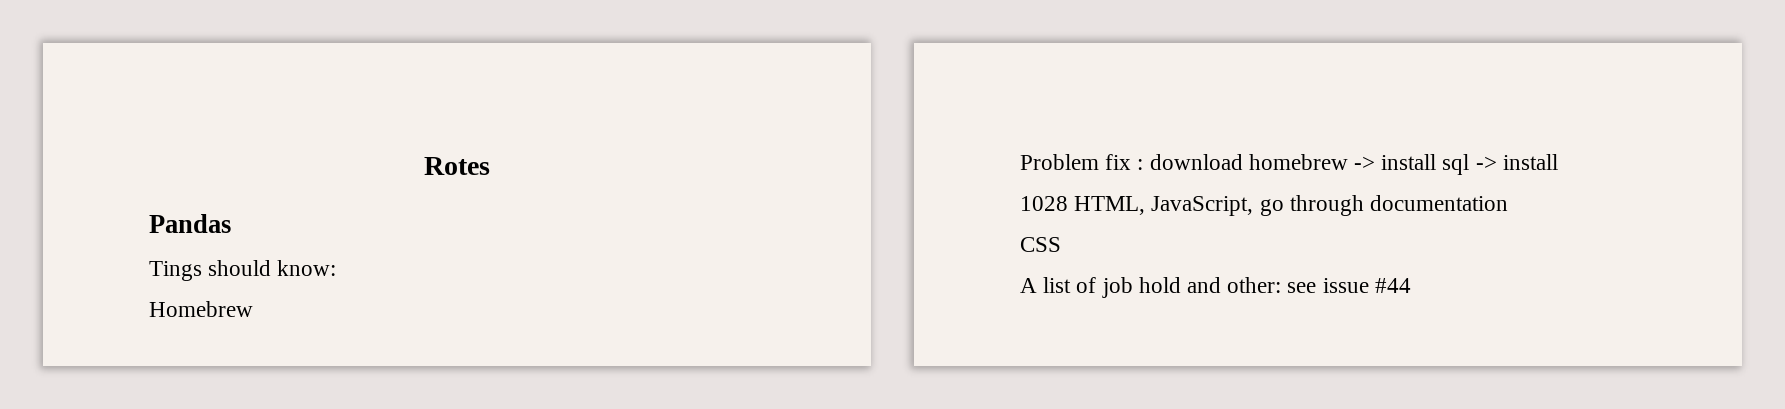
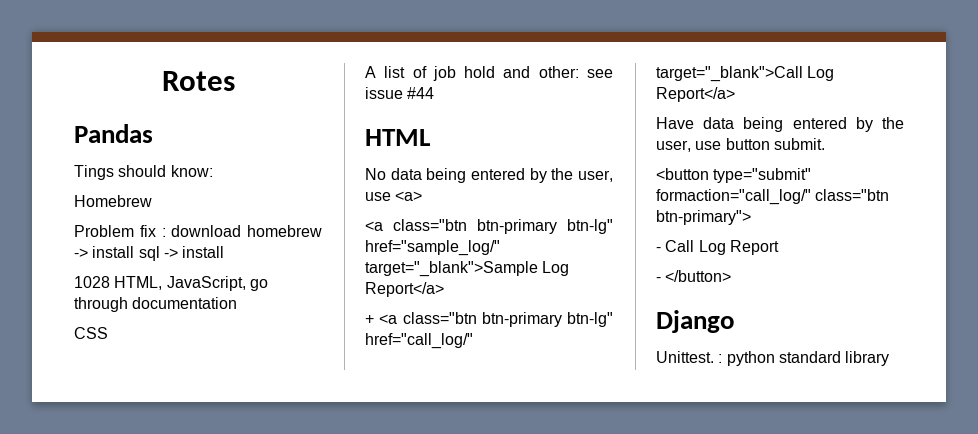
(1411, 285) none -> [365,129,430,146] [365,168,613,183] [365,191,423,201] [365,219,613,234] [365,240,500,256] [365,261,570,277] [365,282,444,297] [365,312,613,327] [365,333,473,349] [656,66,835,82] [656,87,735,102] [656,117,904,132] [656,138,825,152] [656,168,812,183] [656,189,890,205] [656,210,751,225] [656,240,779,255] [656,270,732,282] [656,310,735,333] [656,351,890,366] // HTML // No data being entered by the user, use <a> // <a class="btn btn-primary btn-lg" href="sample_log/" target="_blank">Sample Log Report</a> // + <a class="btn btn-primary btn-lg" href="call_log/" target="_blank">Call Log Report</a> // Have data being entered by the user, use button submit. // <button type="submit" formaction="call_log/" class="btn btn-primary"> // - Call Log Report // - </button> // Django // Unittest. : python standard library

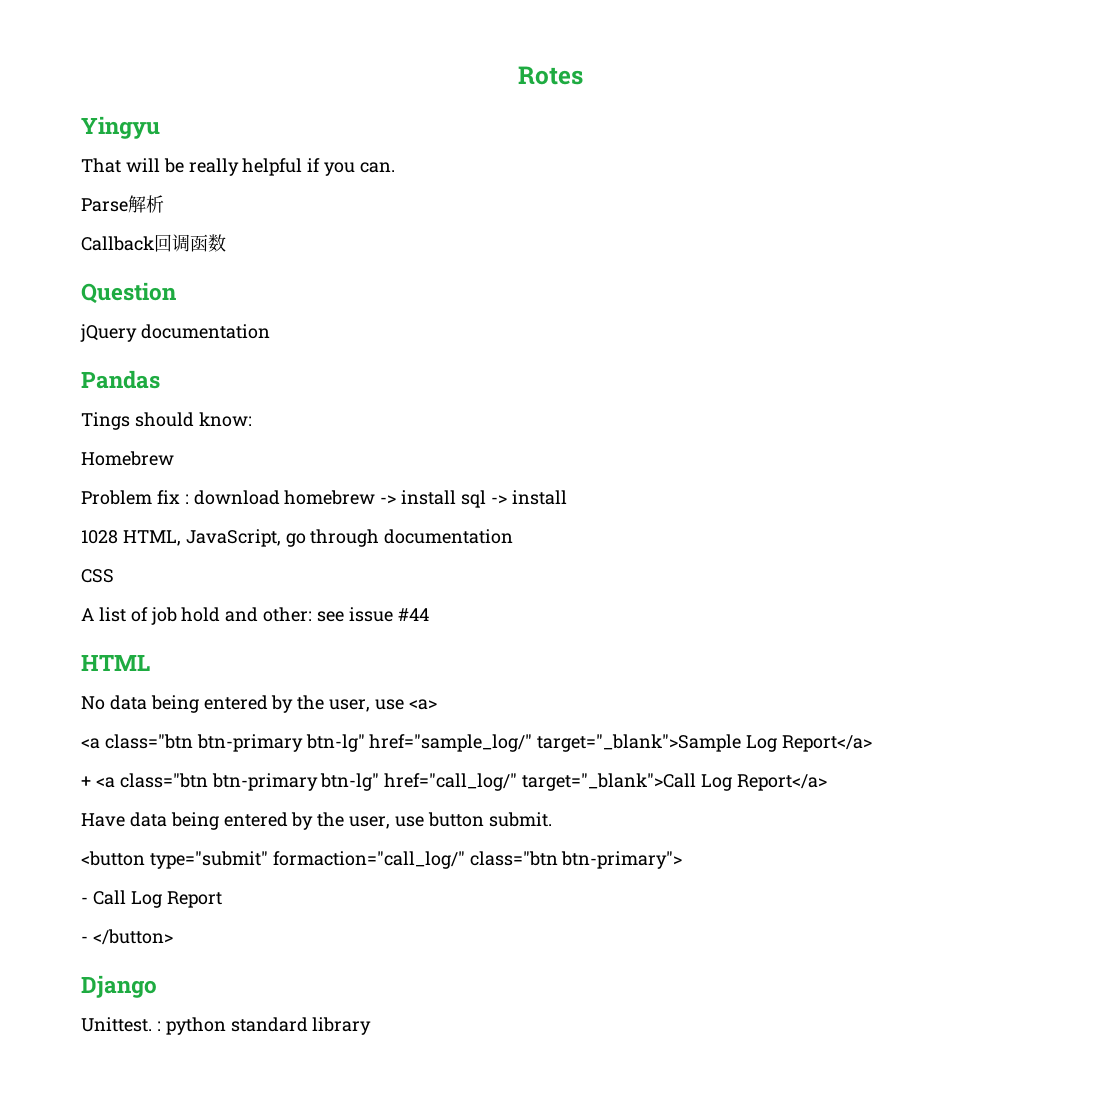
(235, 81) none -> [81,116,160,139] [81,158,396,176] [81,195,164,213] [81,234,226,252] [81,282,176,304] [80,324,270,342] // Yingyu // That will be really helpful if you can. // Parse解析 // Callback回调函数 // Question // jQuery documentation

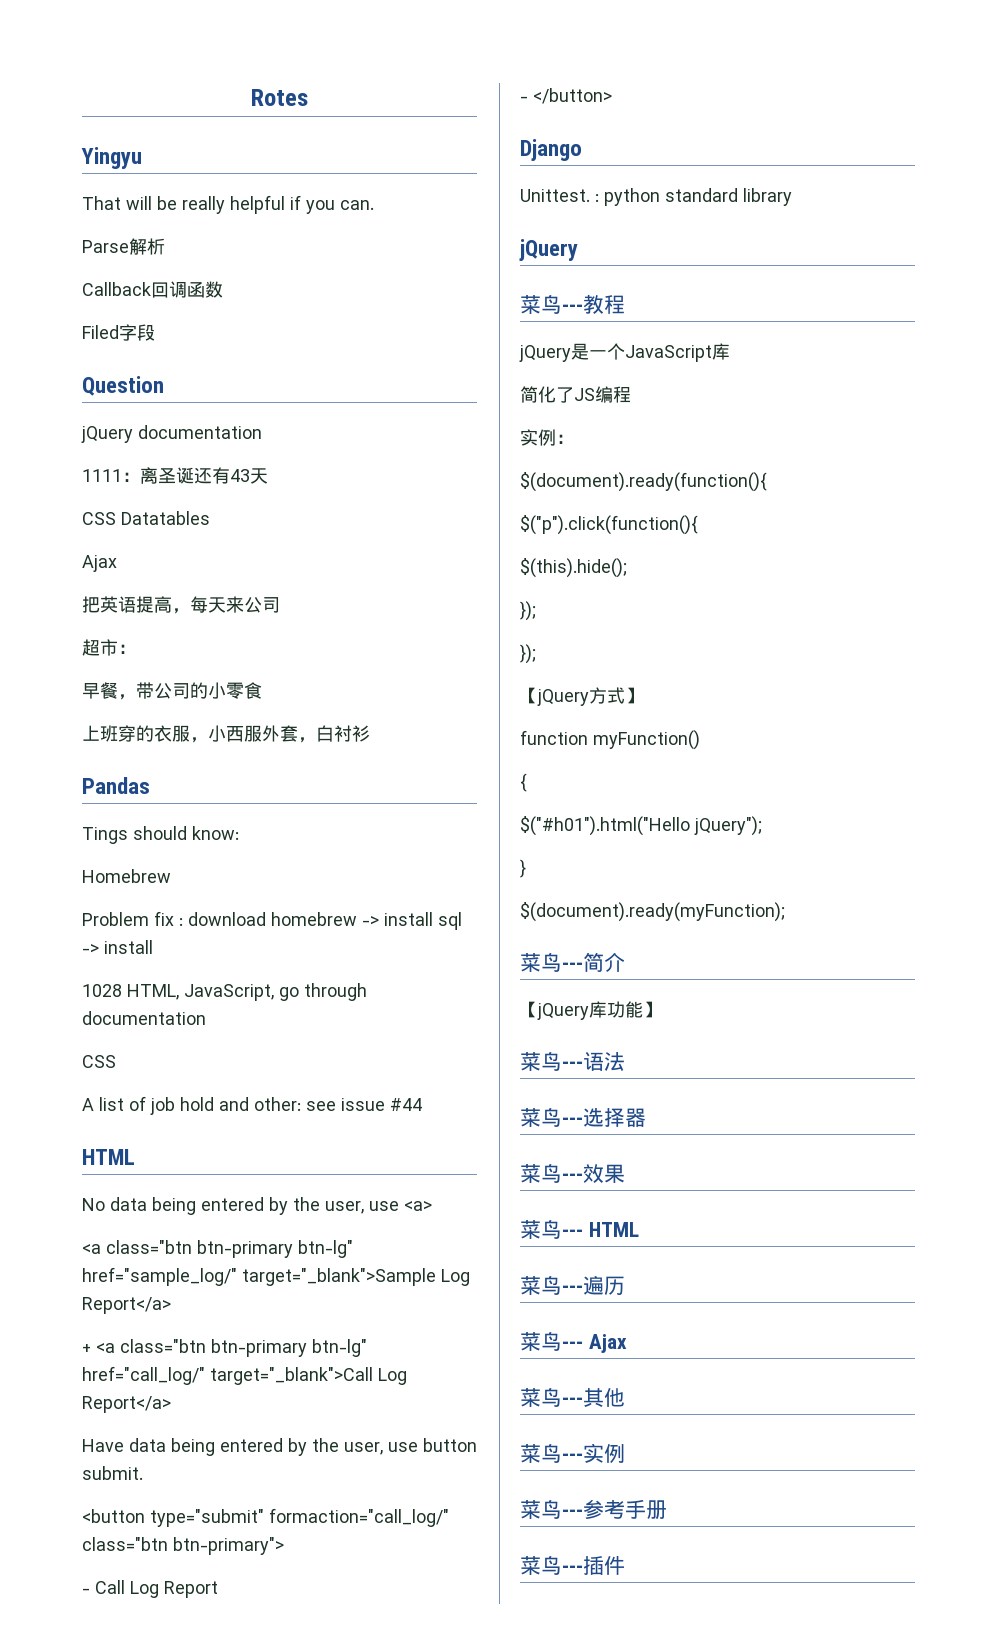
(226, 243) none -> [82,324,155,341] // Filed字段
(270, 331) none -> [82,467,268,484] [82,511,210,525] [82,555,117,572] [82,596,280,614] [82,639,136,656] [82,682,262,700] [82,725,370,743] // 1111：离圣诞还有43天 // CSS Datatables // Ajax // 把英语提高，每天来公司 // 超市： // 早餐，带公司的小零食 // 上班穿的衣服，小西服外套，白衬衫
(372, 1026) none -> [519,239,578,261] [520,294,625,314] [519,343,730,362] [520,386,631,403] [520,429,574,446] [520,472,767,492] [520,515,698,535] [520,558,627,578] [520,601,536,621] [520,644,536,664] [520,687,643,706] [520,730,700,750] [520,773,527,792] [520,816,762,836] [520,859,526,878] [520,902,785,922] [520,952,625,972] [520,1001,661,1020] [520,1051,625,1071] [520,1107,646,1127] [520,1163,625,1183] [520,1219,639,1239] [520,1275,625,1295] [520,1331,627,1353] [520,1387,625,1407] [520,1443,625,1464] [520,1499,667,1519] [520,1555,625,1575] // jQuery // 菜鸟---教程 // jQuery是一个JavaScript库 // 简化了JS编程 // 实例： // $(document).ready(function(){ // $("p").click(function(){ // $(this).hide(); // }); // }); // 【jQuery方式】 // function myFunction() // { // $("#h01").html("Hello jQuery"); // } // $(document).ready(myFunction); // 菜鸟---简介 // 【jQuery库功能】 // 菜鸟---语法 // 菜鸟---选择器 // 菜鸟---效果 // 菜鸟--- HTML // 菜鸟---遍历 // 菜鸟--- Ajax // 菜鸟---其他 // 菜鸟---实例 // 菜鸟---参考手册 // 菜鸟---插件

